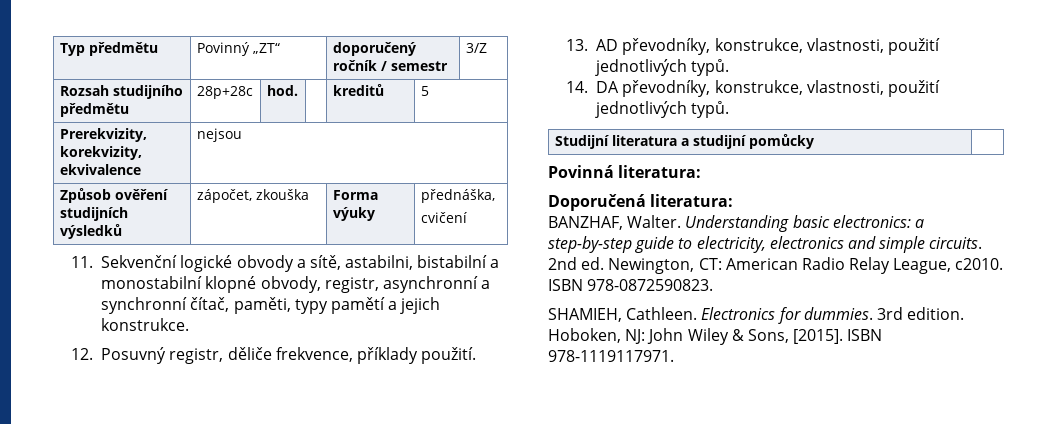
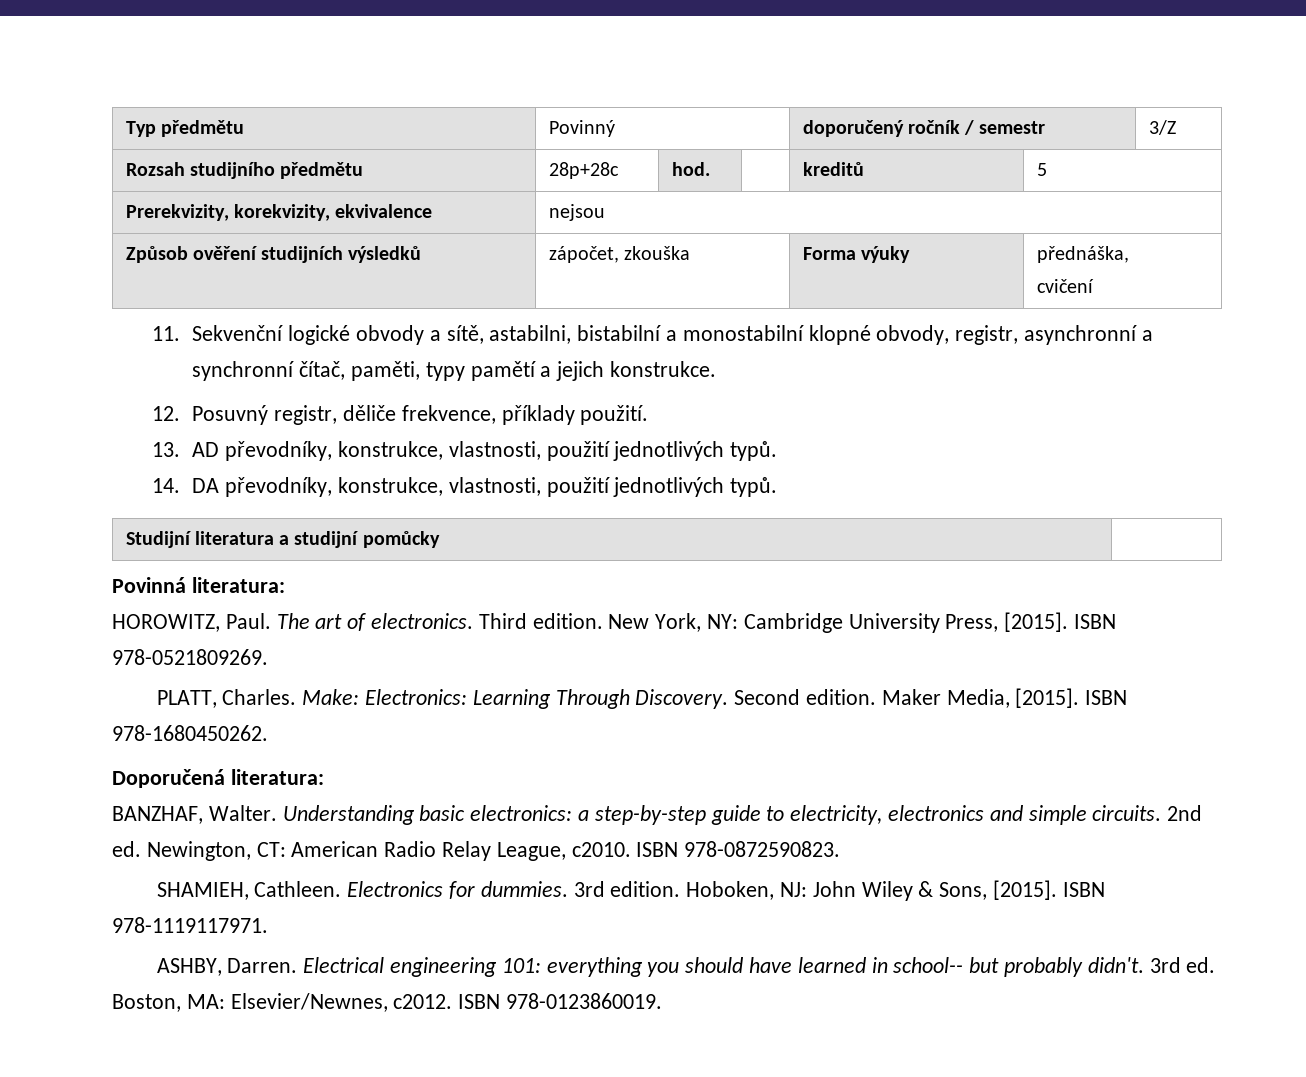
[252,43,280,54] „ZT“ -> (615, 128) none
(702, 171) none -> [112,612,1117,633] [112,649,268,665] [156,688,1128,709] [112,725,268,741] // HOROWITZ, Paul. The art of electronics. Third edition. New York, NY: Cambridge University Press, [2015]. ISBN 978-0521809269. // PLATT, Charles. Make: Electronics: Learning Through Discovery. Second edition. Maker Media, [2015]. ISBN 978-1680450262.
(674, 356) none -> [156,957,1216,977] [112,993,663,1012] // ASHBY, Darren. Electrical engineering 101: everything you should have learned in school-- but probably didn't. 3rd ed. Boston, MA: Elsevier/Newnes, c2012. ISBN 978-0123860019.

